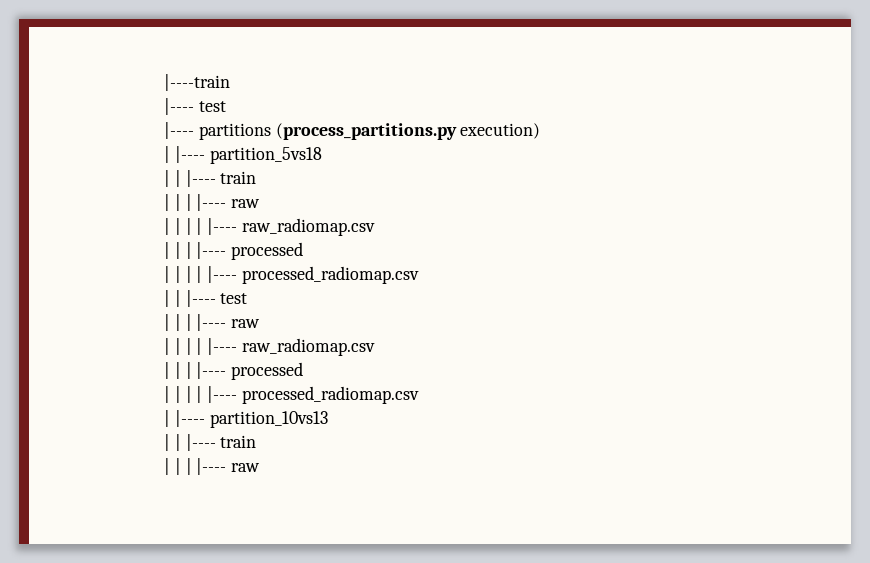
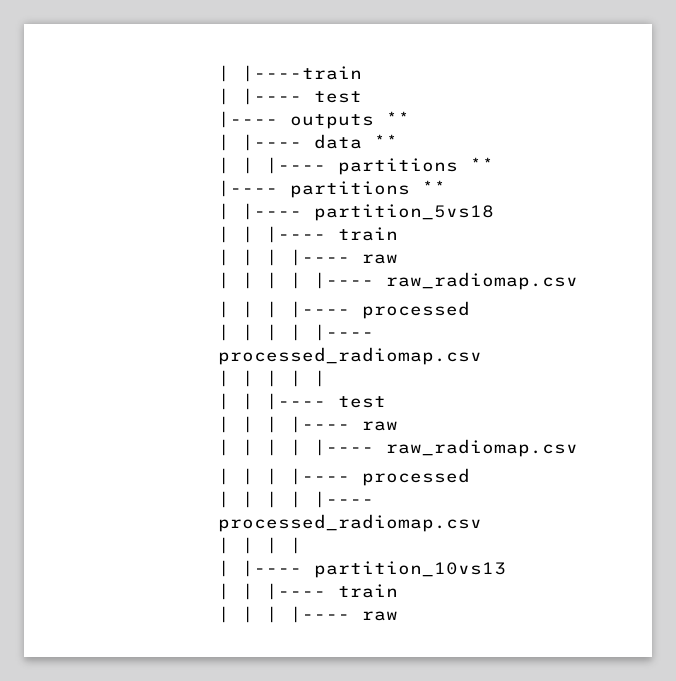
(164, 82) none -> [217,65,230,82] |
(231, 82) none -> [217,88,230,105] |
[198,123,541,140] partitions (process_partitions.py execution) -> [289,111,410,129] [217,134,398,151] [217,157,494,175] [217,180,446,198] outputs ** // | |---- data ** // | | |---- partitions ** // |---- partitions **
(419, 275) none -> [217,370,326,387] // | | | | |
(419, 395) none -> [217,537,302,554] // | | | |

